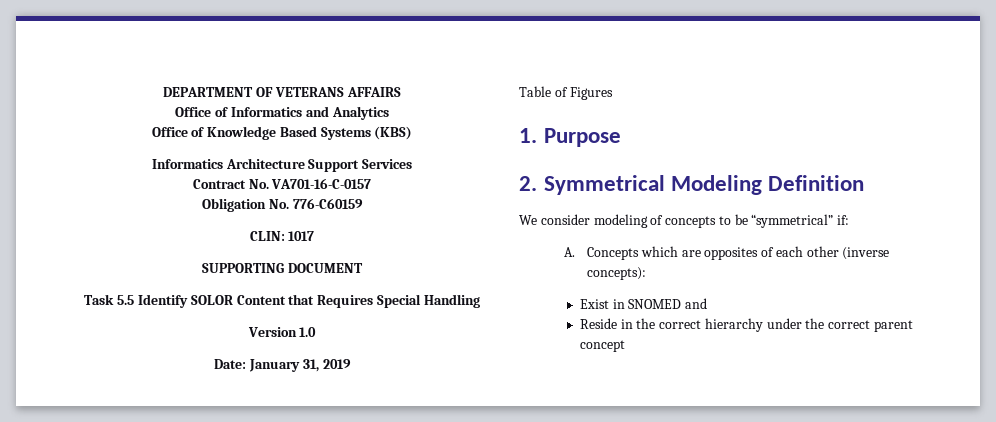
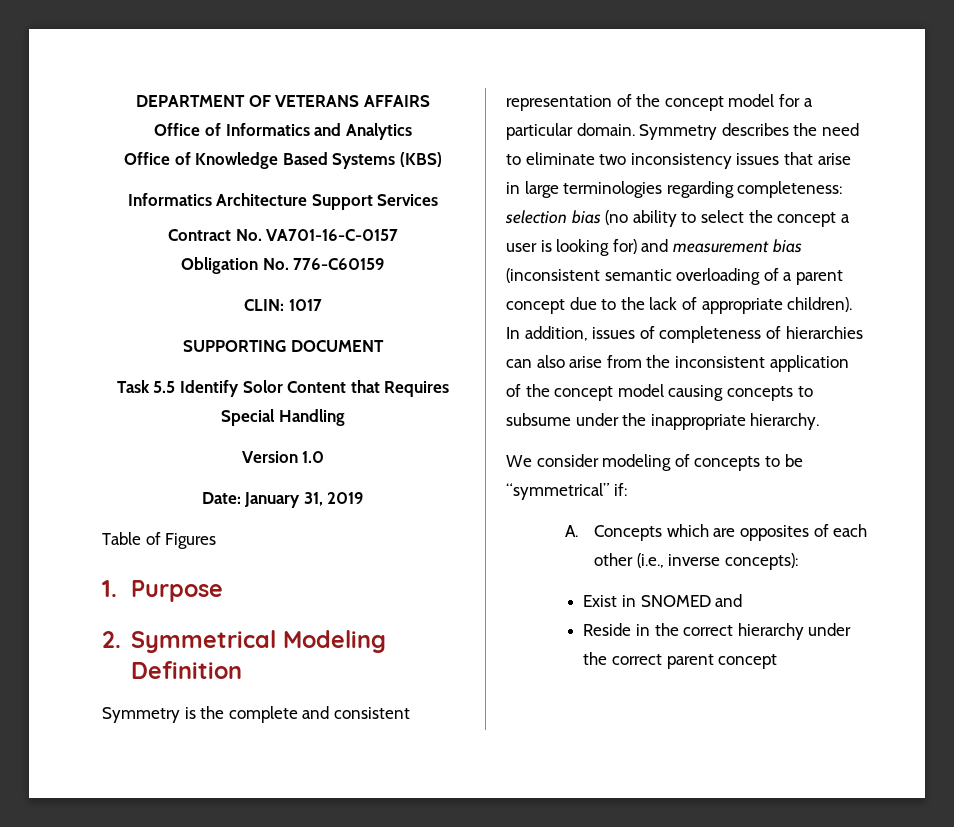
[190,295,233,305] SOLOR -> [242,380,283,393] Solor
(865, 183) none -> [102,706,410,723] [506,94,813,111] [506,123,859,140] [506,152,851,169] [506,181,843,198] [505,210,850,227] [506,239,802,256] [506,268,843,285] [506,297,853,314] [506,326,863,343] [506,355,849,372] [506,384,813,401] [506,413,820,430] // Symmetry is the complete and consistent representation of the concept model for a particular domain. Symmetry describes the need to eliminate two inconsistency issues that arise in large terminologies regarding completeness: selection bias (no ability to select the concept a user is looking for) and measurement bias (inconsistent semantic overloading of a parent concept due to the lack of appropriate children). In addition, issues of completeness of hierarchies can also arise from the inconsistent application of the concept model causing concepts to subsume under the inappropriate hierarchy.
[842,247,890,260] (inverse -> [636,553,721,568] (i.e., inverse

